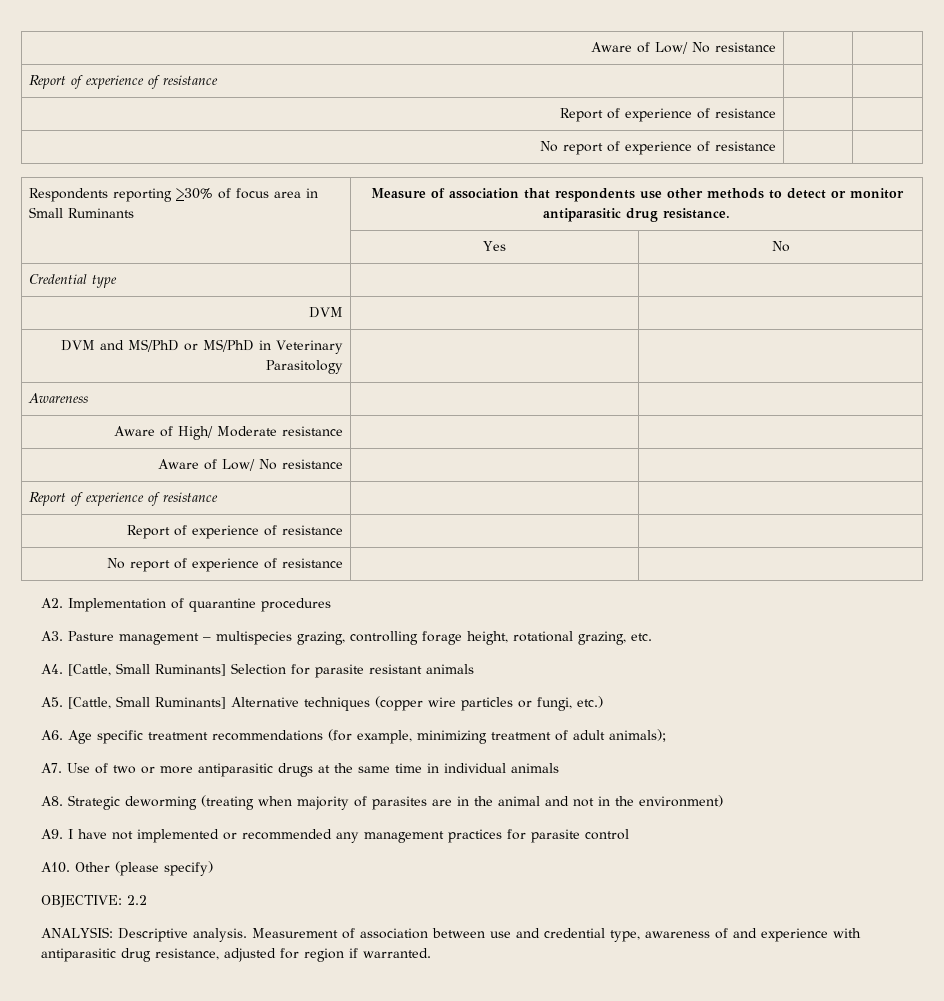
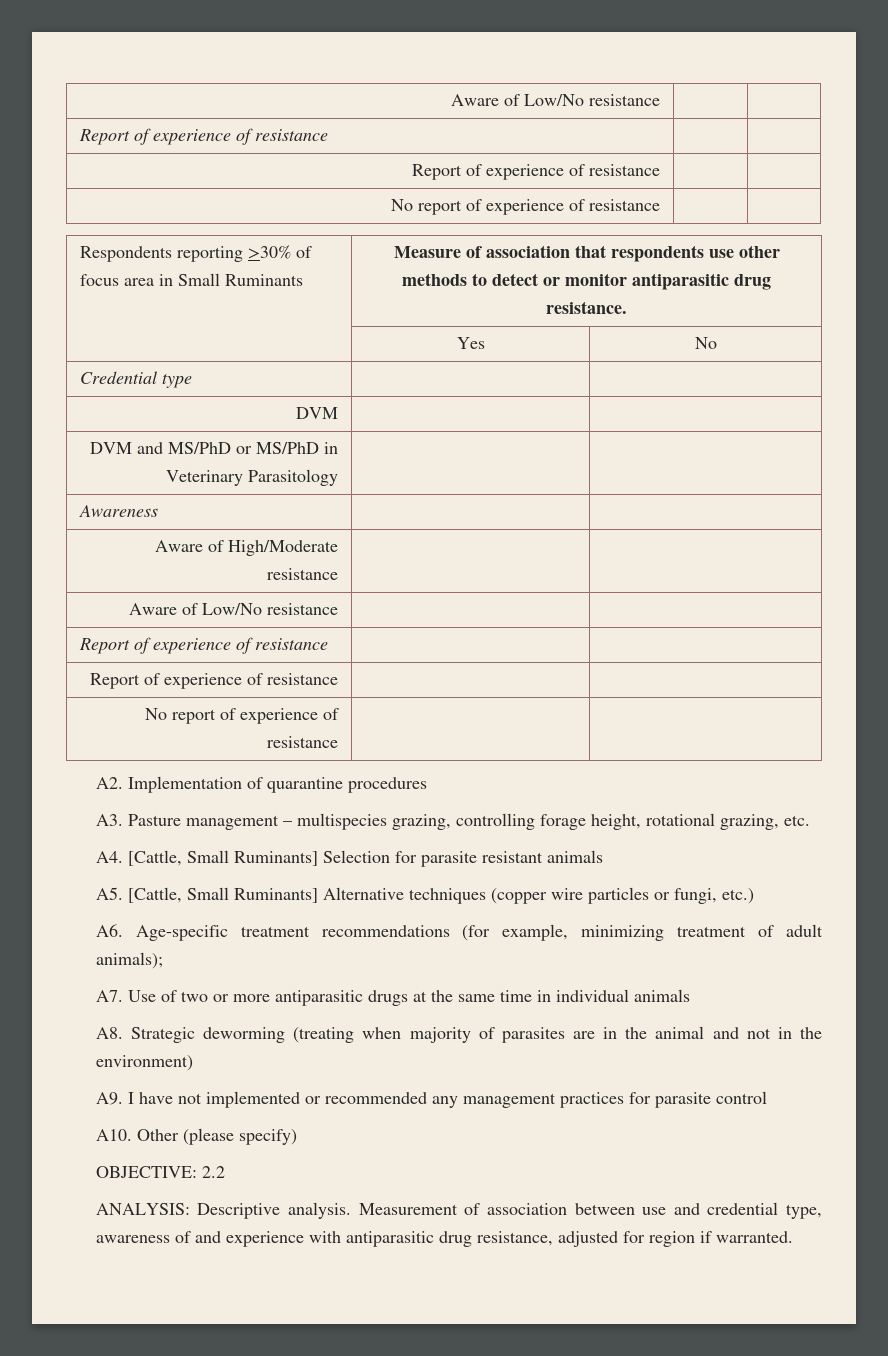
[591,42,711,54] Aware of Low/ No -> [451,94,585,106] Aware of Low/No
[178,426,278,440] High/ Moderate -> [228,540,339,556] High/Moderate
[222,459,278,471] Low/ No -> [202,603,263,615] Low/No
[68,730,144,744] Age specific -> [135,925,228,941] Age-specific

